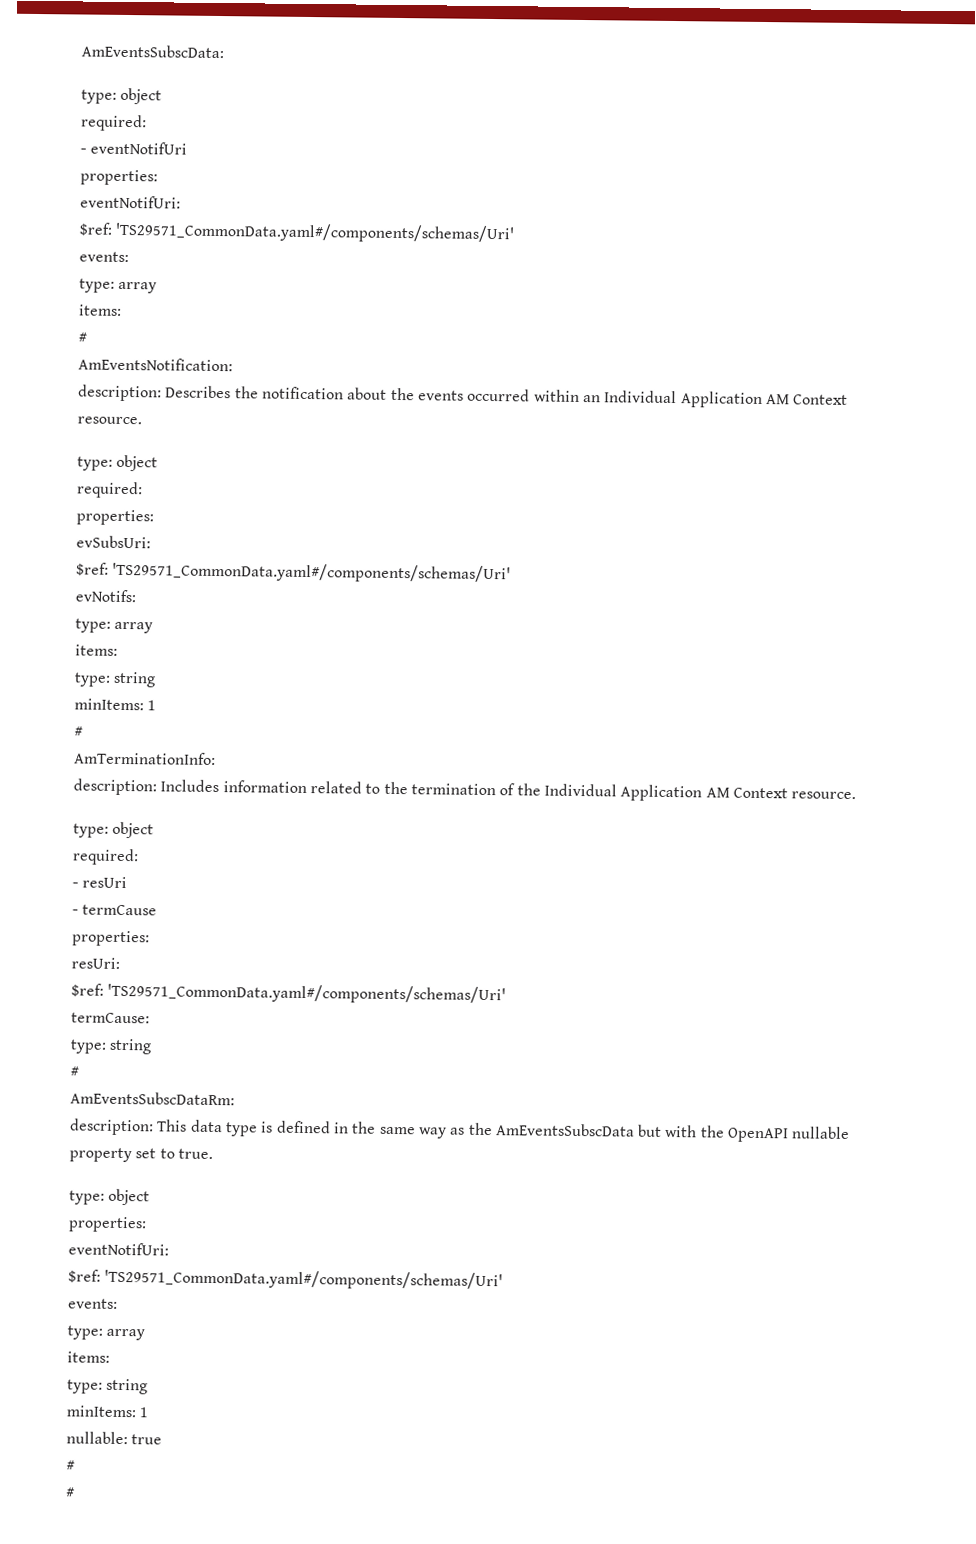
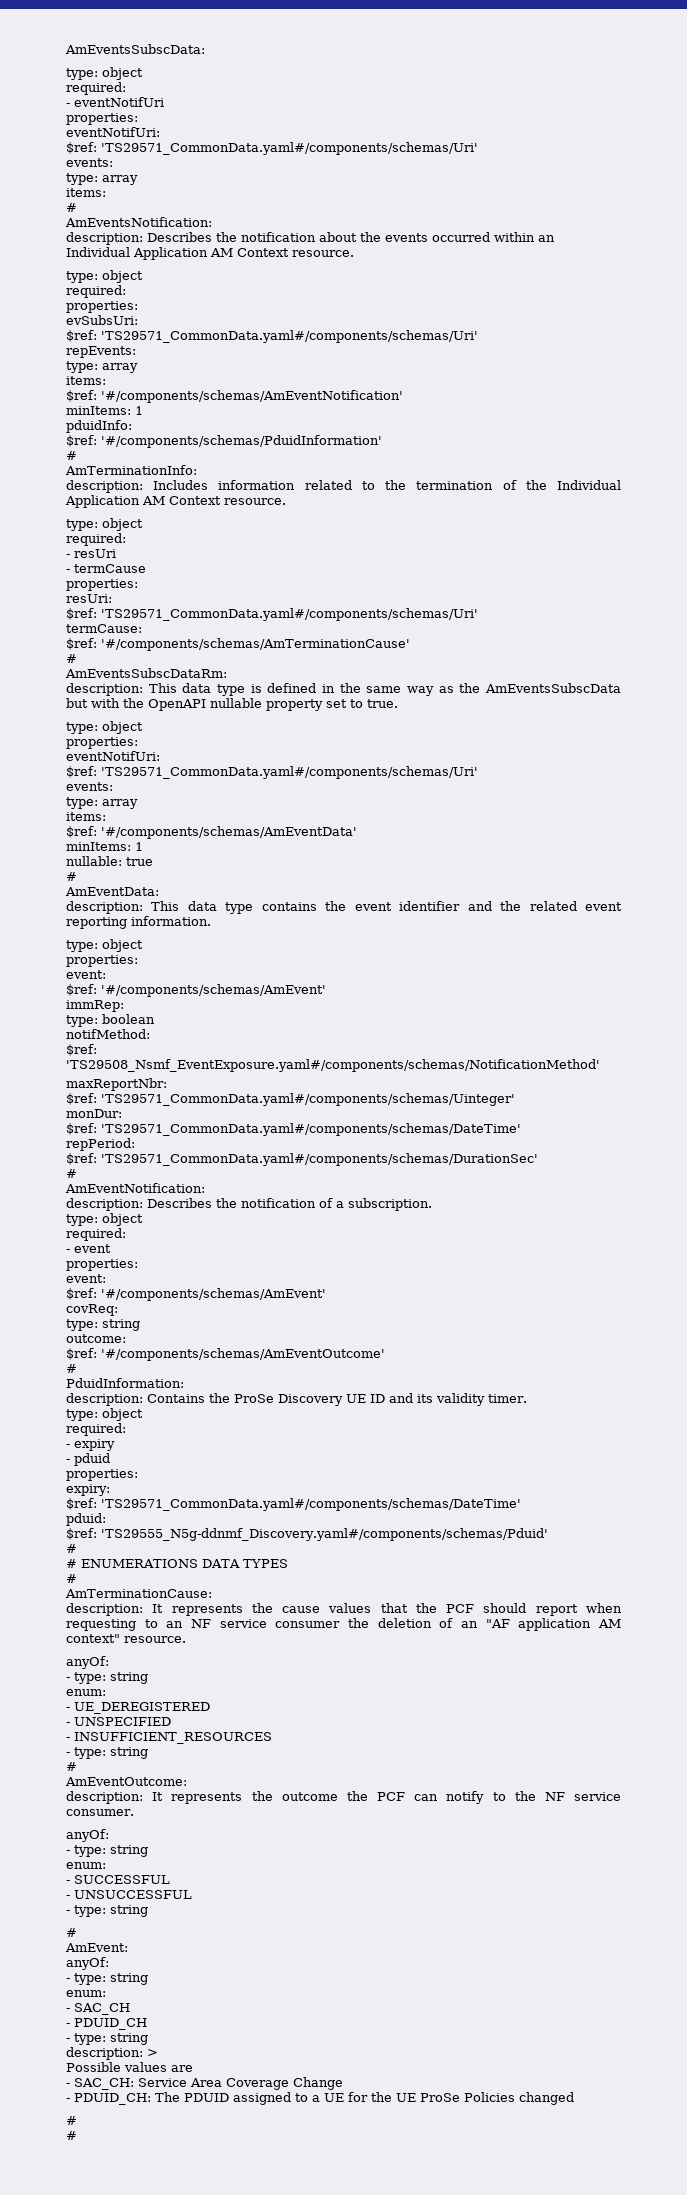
[75,589,136,603] [75,618,154,634] [75,644,118,656] [74,671,157,688] [74,698,157,711] evNotifs: // type: array // items: // type: string // minItems: 1 -> [66,346,136,358] [66,361,138,373] [66,376,106,385] [66,390,403,403] [66,406,143,415] [66,420,132,433] [66,435,382,448] repEvents: // type: array // items: // $ref: '#/components/schemas/AmEventNotification' // minItems: 1 // pduidInfo: // $ref: '#/components/schemas/PduidInformation'
[70,1038,153,1055] type: string -> [66,638,410,651] $ref: '#/components/schemas/AmTerminationCause'
[67,1378,149,1395] type: string -> [66,826,357,839] $ref: '#/components/schemas/AmEventData'
(75, 1465) none -> [65,887,159,896] [66,901,622,914] [66,916,211,929] [66,939,143,952] [66,955,138,967] [66,970,106,979] [66,984,326,997] [66,1000,124,1012] [66,1014,155,1027] [66,1029,150,1039] [66,1044,97,1056] [66,1059,600,1072] [66,1078,167,1091] [66,1093,515,1106] [66,1109,122,1118] [66,1123,521,1136] [66,1138,135,1151] [66,1153,538,1166] [66,1169,77,1178] [65,1183,205,1193] [66,1198,432,1211] [66,1213,143,1226] [66,1228,126,1241] [66,1244,111,1253] [66,1259,138,1271] [66,1274,106,1283] [66,1288,326,1301] [66,1304,118,1316] [66,1319,140,1331] [66,1334,126,1343] [66,1348,385,1361] [66,1364,77,1373] [66,1378,184,1388] [66,1393,527,1406] [66,1408,143,1421] [66,1423,126,1436] [66,1439,115,1451] [66,1453,110,1466] [66,1469,138,1481] [66,1484,110,1496] [66,1498,521,1511] [66,1513,106,1526] [66,1528,548,1541] [66,1544,77,1553] [66,1559,288,1568] [66,1574,77,1583] [65,1589,212,1598] [66,1603,622,1616] [66,1618,622,1631] [66,1634,186,1643] [66,1656,109,1669] [66,1672,148,1684] [66,1689,106,1696] [66,1702,210,1714] [66,1717,171,1726] [66,1732,272,1744] [66,1747,148,1759] [66,1762,77,1771] [65,1777,187,1786] [66,1791,622,1804] [66,1809,134,1816] [66,1829,109,1842] [66,1845,148,1857] [66,1862,106,1869] [66,1875,170,1884] [66,1890,192,1899] [66,1905,148,1917] [66,1928,77,1937] [65,1943,128,1952] [66,1957,109,1970] [66,1973,148,1985] [66,1990,106,1997] [66,2003,130,2015] [66,2018,147,2030] [66,2033,148,2045] [66,2047,158,2060] [66,2062,193,2072] [66,2077,343,2090] [66,2092,574,2105] [66,2116,77,2125] // AmEventData: // description: This data type contains the event identifier and the related event reporting information. // type: object // properties: // event: // $ref: '#/components/schemas/AmEvent' // immRep: // type: boolean // notifMethod: // $ref: 'TS29508_Nsmf_EventExposure.yaml#/components/schemas/NotificationMethod' // maxReportNbr: // $ref: 'TS29571_CommonData.yaml#/components/schemas/Uinteger' // monDur: // $ref: 'TS29571_CommonData.yaml#/components/schemas/DateTime' // repPeriod: // $ref: 'TS29571_CommonData.yaml#/components/schemas/DurationSec' // # // AmEventNotification: // description: Describes the notification of a subscription. // type: object // required: // - event // properties: // event: // $ref: '#/components/schemas/AmEvent' // covReq: // type: string // outcome: // $ref: '#/components/schemas/AmEventOutcome' // # // PduidInformation: // description: Contains the ProSe Discovery UE ID and its validity timer. // type: object // required: // - expiry // - pduid // properties: // expiry: // $ref: 'TS29571_CommonData.yaml#/components/schemas/DateTime' // pduid: // $ref: 'TS29555_N5g-ddnmf_Discovery.yaml#/components/schemas/Pduid' // # // # ENUMERATIONS DATA TYPES // # // AmTerminationCause: // description: It represents the cause values that the PCF should report when requesting to an NF service consumer the deletion of an "AF application AM context" resource. // anyOf: // - type: string // enum: // - UE_DEREGISTERED // - UNSPECIFIED // - INSUFFICIENT_RESOURCES // - type: string // # // AmEventOutcome: // description: It represents the outcome the PCF can notify to the NF service consumer. // anyOf: // - type: string // enum: // - SUCCESSFUL // - UNSUCCESSFUL // - type: string // # // AmEvent: // anyOf: // - type: string // enum: // - SAC_CH // - PDUID_CH // - type: string // description: > // Possible values are // - SAC_CH: Service Area Coverage Change // - PDUID_CH: The PDUID assigned to a UE for the UE ProSe Policies changed // #

